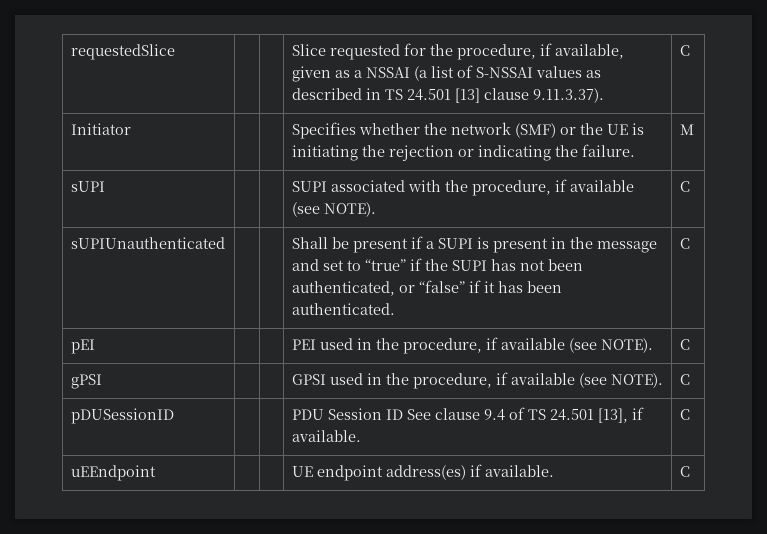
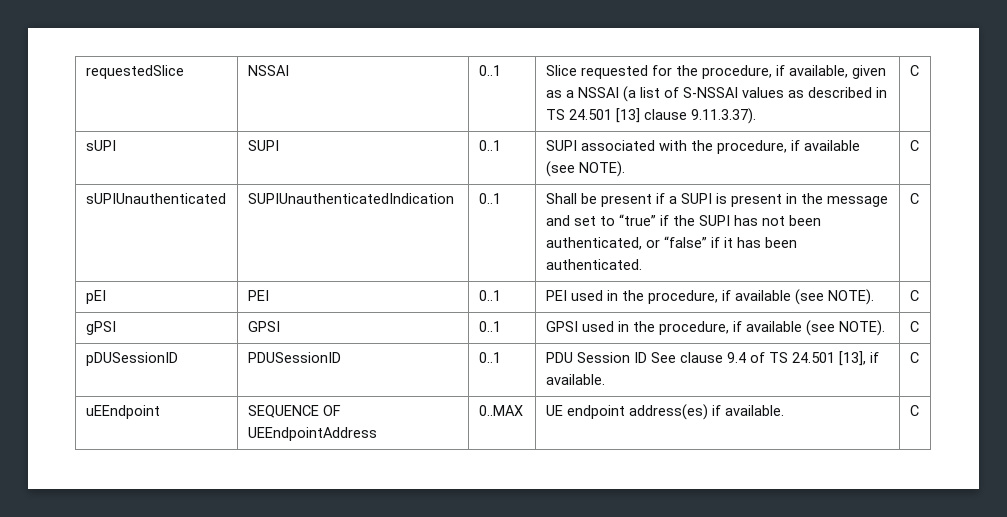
(175, 52) | -> [247,65,289,76] [478,65,501,76] NSSAI | 0..1
[70,123,131,135] [291,122,644,139] [291,144,635,161] [679,124,694,135] // Initiator | | | Specifies whether the network (SMF) or the UE is initiating the rejection or indicating the failure. | M -> (919, 70) none
(105, 186) | -> [247,140,279,151] [478,140,501,151] SUPI | 0..1
(225, 243) | -> [247,193,454,204] [478,193,501,204] SUPIUnauthenticatedIndication | 0..1
(95, 346) | -> [247,290,269,301] [478,290,501,301] PEI | 0..1
(102, 381) | -> [247,321,280,332] [478,321,501,332] GPSI | 0..1
(174, 416) | -> [247,352,341,363] [478,352,501,363] PDUSessionID | 0..1
(156, 473) | -> [247,405,341,418] [247,427,377,441] [478,405,523,416] SEQUENCE OF UEEndpointAddress | 0..MAX

